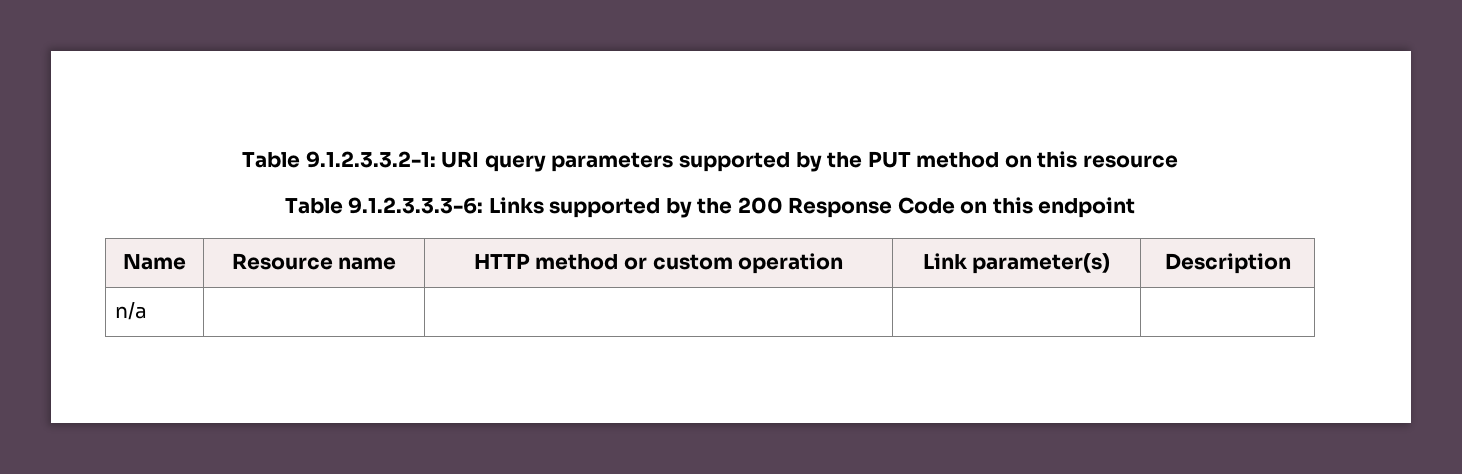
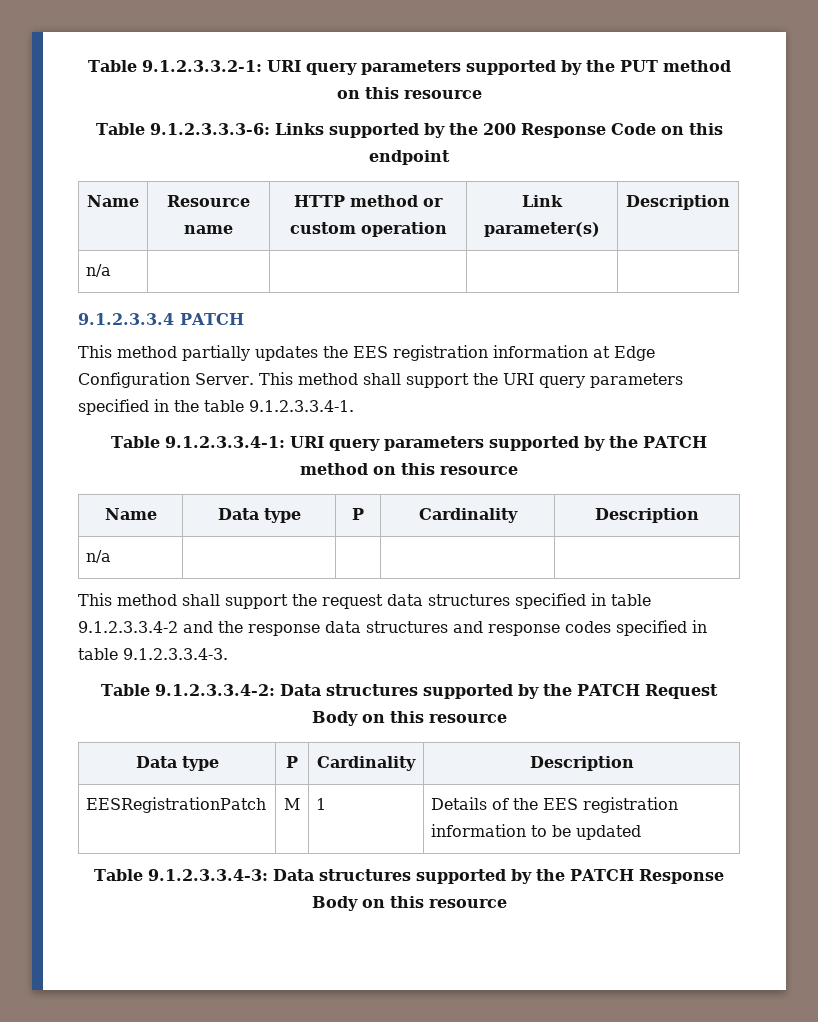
(147, 311) none -> [78,313,244,325] [78,345,655,361] [78,372,683,388] [78,399,354,415] [111,436,708,451] [300,463,518,475] [104,508,157,520] [217,508,301,523] [352,508,364,520] [418,508,518,523] [595,508,699,523] [86,550,112,563] [78,593,651,609] [78,620,707,636] [78,648,228,660] [100,684,719,699] [311,711,507,726] [135,756,219,771] [286,756,298,768] [317,756,416,771] [529,756,634,771] [86,797,267,813] [284,798,300,810] [316,798,327,810] [431,797,679,813] [431,824,642,840] [94,869,724,884] [311,896,507,911] // 9.1.2.3.3.4 PATCH // This method partially updates the EES registration information at Edge Configuration Server. This method shall support the URI query parameters specified in the table 9.1.2.3.3.4-1. // Table 9.1.2.3.3.4-1: URI query parameters supported by the PATCH method on this resource // Name | Data type | P | Cardinality | Description // n/a | | | | // This method shall support the request data structures specified in table 9.1.2.3.3.4-2 and the response data structures and response codes specified in table 9.1.2.3.3.4-3. // Table 9.1.2.3.3.4-2: Data structures supported by the PATCH Request Body on this resource // Data type | P | Cardinality | Description // EESRegistrationPatch | M | 1 | Details of the EES registration information to be updated // Table 9.1.2.3.3.4-3: Data structures supported by the PATCH Response Body on this resource

